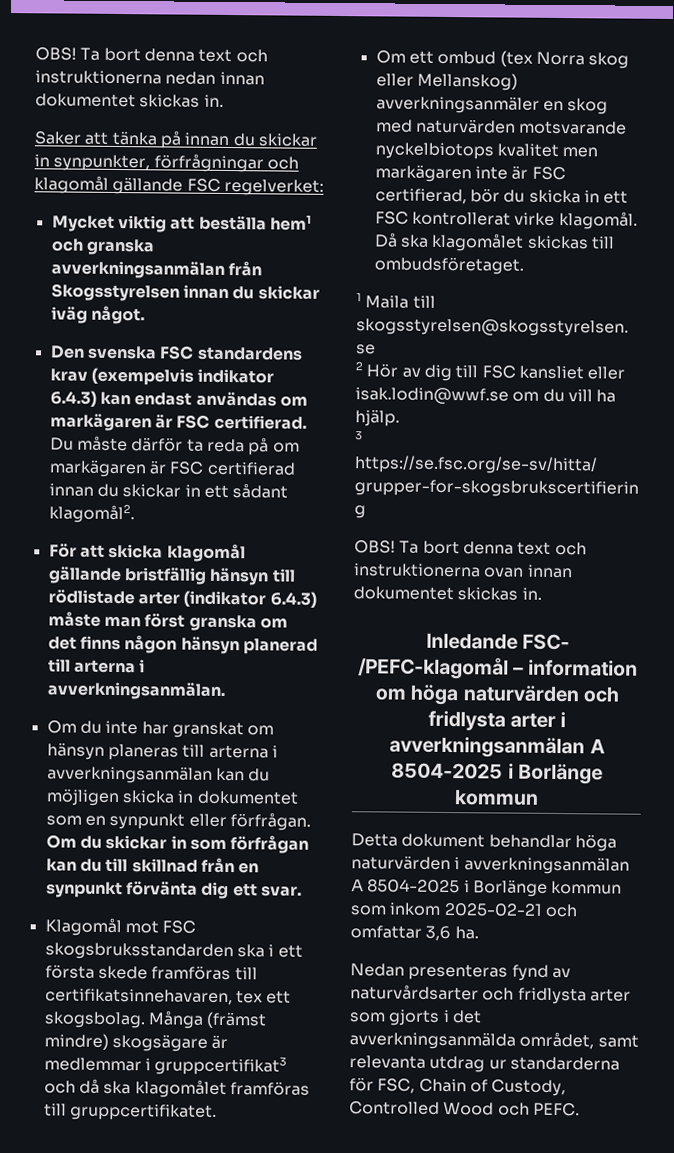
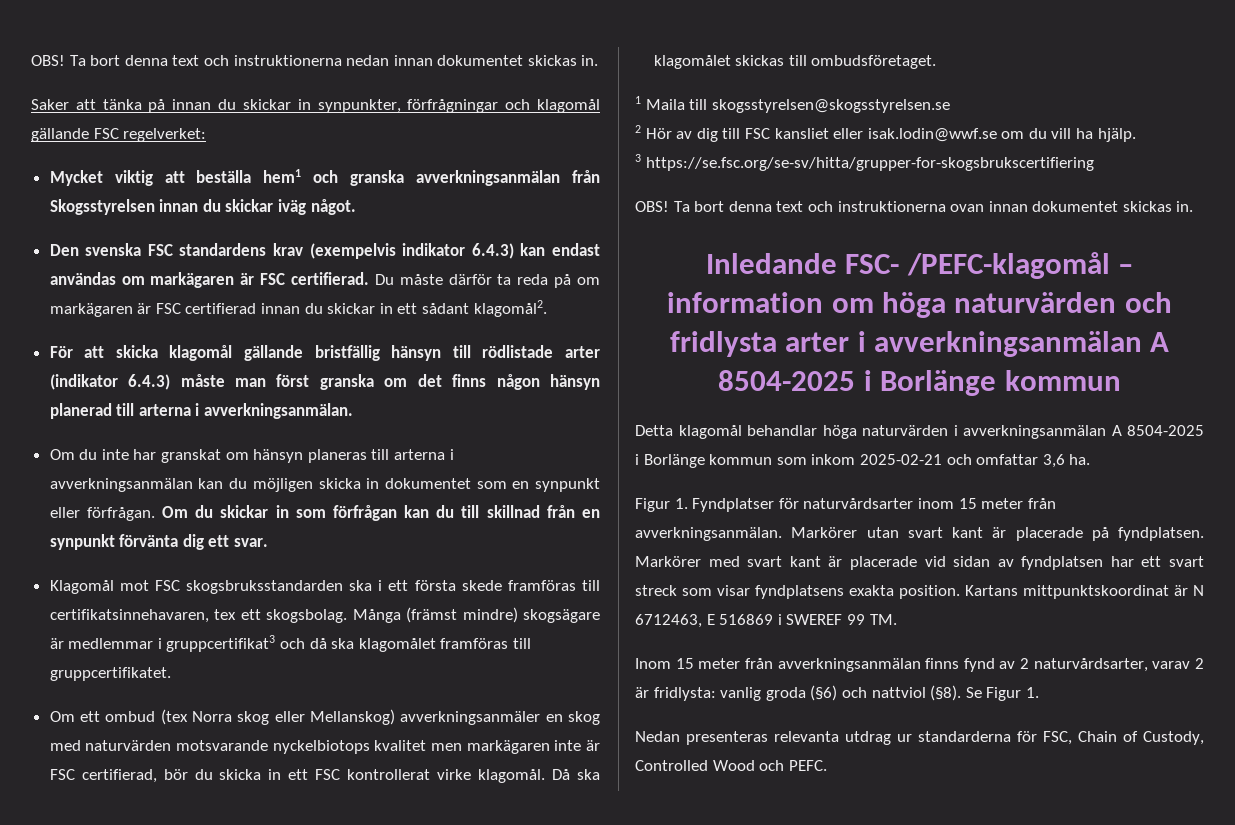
[401,833,486,848] dokument -> [678,425,742,439] klagomål
[350,963,571,981] [350,984,631,1005] [349,1009,482,1026] [349,1031,639,1050] Nedan presenteras fynd av naturvårdsarter och fridlysta arter som gjorts i det avverkningsanmälda området, samt -> [635,498,1056,512] [635,527,1204,541] [635,556,1204,570] [635,585,1204,599] [635,614,897,628] [635,658,1204,672] [635,685,1039,701] [635,731,768,745] Figur 1. Fyndplatser för naturvårdsarter inom 15 meter från avverkningsanmälan. Markörer utan svart kant är placerade på fyndplatsen. Markörer med svart kant är placerade vid sidan av fyndplatsen har ett svart streck som visar fyndplatsens exakta position. Kartans mittpunktskoordinat är N 6712463, E 516869 i SWEREF 99 TM. // Inom 15 meter från avverkningsanmälan finns fynd av 2 naturvårdsarter, varav 2 är fridlysta: vanlig groda (§6) och nattviol (§8). Se Figur 1. // Nedan presenteras

